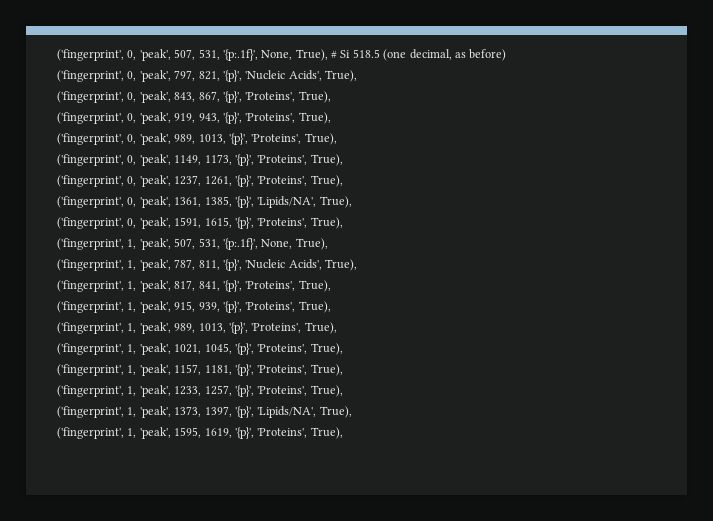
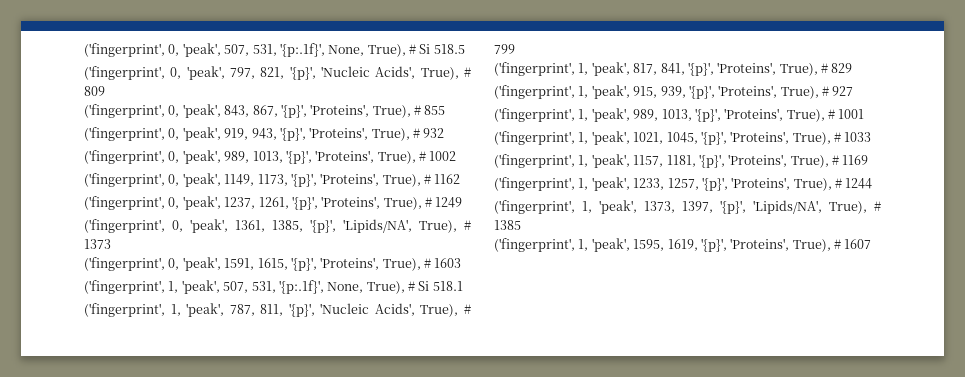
[383,49,507,61] (one decimal, as before) -> (465, 49) none
(357, 76) none -> [463,67,471,77] [84,86,105,96] # 809
(331, 97) none -> [414,105,446,115] # 855
(331, 118) none -> [413,128,445,138] # 932
(337, 139) none -> [419,151,457,161] # 1002
(343, 160) none -> [424,174,461,184] # 1162
(343, 181) none -> [425,197,463,208] # 1249
(352, 202) none -> [464,220,471,230] [84,239,111,249] # 1373
(343, 223) none -> [424,258,462,268] # 1603
(328, 244) none -> [408,281,463,291] # Si 518.1
(357, 265) none -> [463,304,471,314] [494,44,515,54] # 799
(331, 286) none -> [821,63,853,73] # 829
(331, 307) none -> [822,86,854,96] # 927
(337, 328) none -> [828,109,865,119] # 1001
(343, 349) none -> [834,132,872,142] # 1033
(343, 370) none -> [832,155,869,165] # 1169
(343, 391) none -> [835,178,873,189] # 1244
(352, 412) none -> [874,201,881,211] [494,220,521,230] # 1385
(343, 433) none -> [834,239,872,249] # 1607

